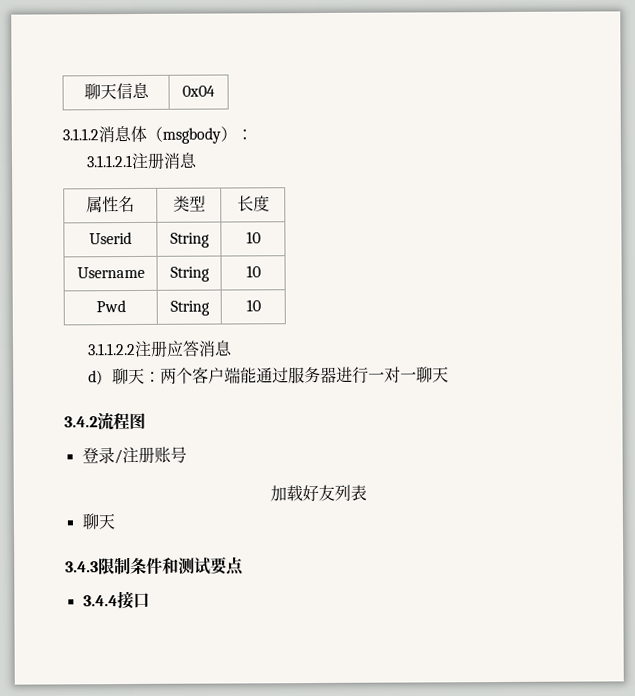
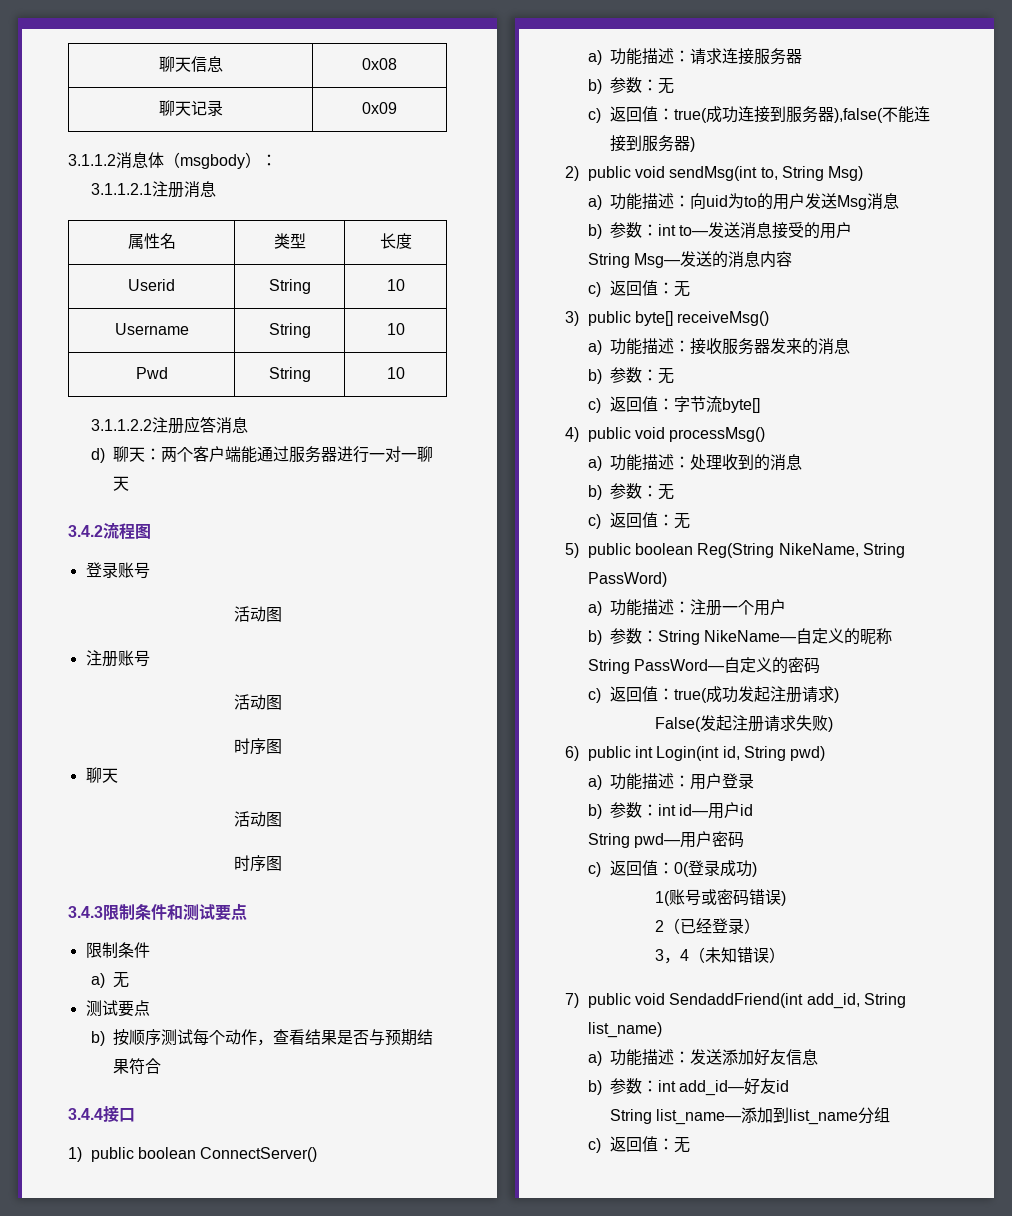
[182,85,215,97] 0x04 -> [362,58,397,70] [158,100,223,116] [362,102,397,114] 0x08 // 聊天记录 | 0x09
[113,449,123,465] / -> [117,562,150,579] [233,606,282,622] 账号 // 活动图 //
[269,484,367,502] [81,513,115,530] 加载好友列表 // 聊天 -> [233,694,282,710] [233,738,282,755] [85,767,118,783] [233,811,282,827] [233,855,282,872] 活动图 // 时序图 // 聊天 // 活动图 // 时序图
[82,591,150,610] 3.4.4接口 -> [85,942,150,958] [90,972,130,988] [85,1000,150,1017] [90,1029,434,1046] [113,1058,162,1075] [68,1106,135,1122] [68,1147,318,1162] [587,48,803,65] [587,77,675,94] [587,106,931,123] [610,135,696,152] [565,166,864,181] [587,193,900,210] [587,222,853,239] [587,251,792,268] [587,280,691,297] [565,311,770,326] [587,338,851,355] [587,367,675,384] [587,396,761,413] [565,427,766,442] [587,454,803,471] [587,483,675,500] [587,512,691,529] [565,543,905,558] [587,572,667,587] [587,599,787,616] [587,628,893,645] [587,657,820,674] [587,686,840,703] [655,715,834,732] [565,746,826,761] [587,773,755,790] [587,802,754,819] [587,831,744,848] [587,860,758,877] [655,889,787,906] [655,918,761,934] [655,947,786,964] [565,993,906,1009] [587,1022,662,1038] [587,1049,819,1066] [587,1078,790,1096] [610,1107,891,1125] [587,1136,691,1153] 限制条件 // a)无 // 测试要点 // b)按顺序测试每个动作，查看结果是否与预期结果符合 // 3.4.4接口 // 1) public boolean ConnectServer() // a)功能描述：请求连接服务器 // b)参数：无 // c)返回值：true(成功连接到服务器),false(不能连接到服务器) // 2) public void sendMsg(int to, String Msg) // a)功能描述：向uid为to的用户发送Msg消息 // b)参数：int to—发送消息接受的用户 // String Msg—发送的消息内容 // c)返回值：无 // 3) public byte[] receiveMsg() // a)功能描述：接收服务器发来的消息 // b)参数：无 // c)返回值：字节流byte[] // 4) public void processMsg() // a)功能描述：处理收到的消息 // b)参数：无 // c)返回值：无 // 5) public boolean Reg(String NikeName, String PassWord) // a)功能描述：注册一个用户 // b)参数：String NikeName—自定义的昵称 // String PassWord—自定义的密码 // c)返回值：true(成功发起注册请求) // False(发起注册请求失败) // 6) public int Login(int id, String pwd) // a)功能描述：用户登录 // b)参数：int id—用户id // String pwd—用户密码 // c)返回值：0(登录成功) // 1(账号或密码错误) // 2（已经登录） // 3，4（未知错误） // 7) public void SendaddFriend(int add_id, String list_name) // a)功能描述：发送添加好友信息 // b)参数：int add_id—好友id // String list_name—添加到list_name分组 // c)返回值：无

